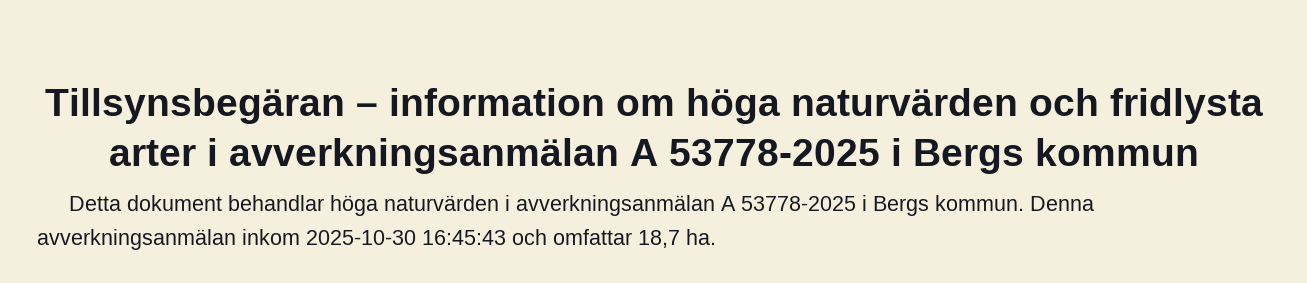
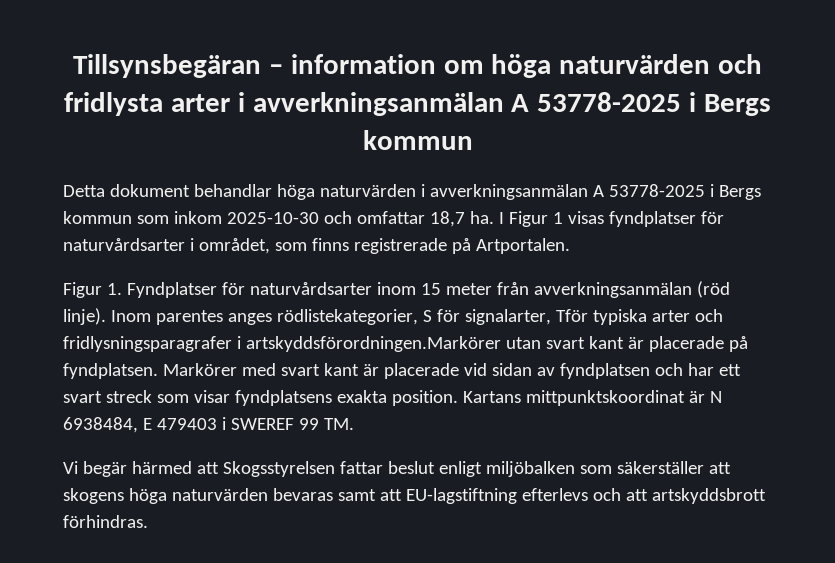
[935,195,1095,211] [37,229,236,250] kommun. Denna avverkningsanmälan -> [63,211,169,224] kommun som
[422,230,506,245] 16:45:43 -> (319, 218) none
(716, 237) none -> [498,211,724,227] [63,238,570,254] [63,281,730,298] [63,308,723,325] [63,336,748,352] [63,363,741,379] [63,390,722,406] [63,417,354,433] [63,461,731,477] [63,488,766,504] [63,515,148,528] I Figur 1 visas fyndplatser för naturvårdsarter i området, som finns registrerade på Artportalen. // Figur 1. Fyndplatser för naturvårdsarter inom 15 meter från avverkningsanmälan (röd linje). Inom parentes anges rödlistekategorier, S för signalarter, Tför typiska arter och fridlysningsparagrafer i artskyddsförordningen.Markörer utan svart kant är placerade på fyndplatsen. Markörer med svart kant är placerade vid sidan av fyndplatsen och har ett svart streck som visar fyndplatsens exakta position. Kartans mittpunktskoordinat är N 6938484, E 479403 i SWEREF 99 TM. // Vi begär härmed att Skogsstyrelsen fattar beslut enligt miljöbalken som säkerställer att skogens höga naturvärden bevaras samt att EU-lagstiftning efterlevs och att artskyddsbrott förhindras.

